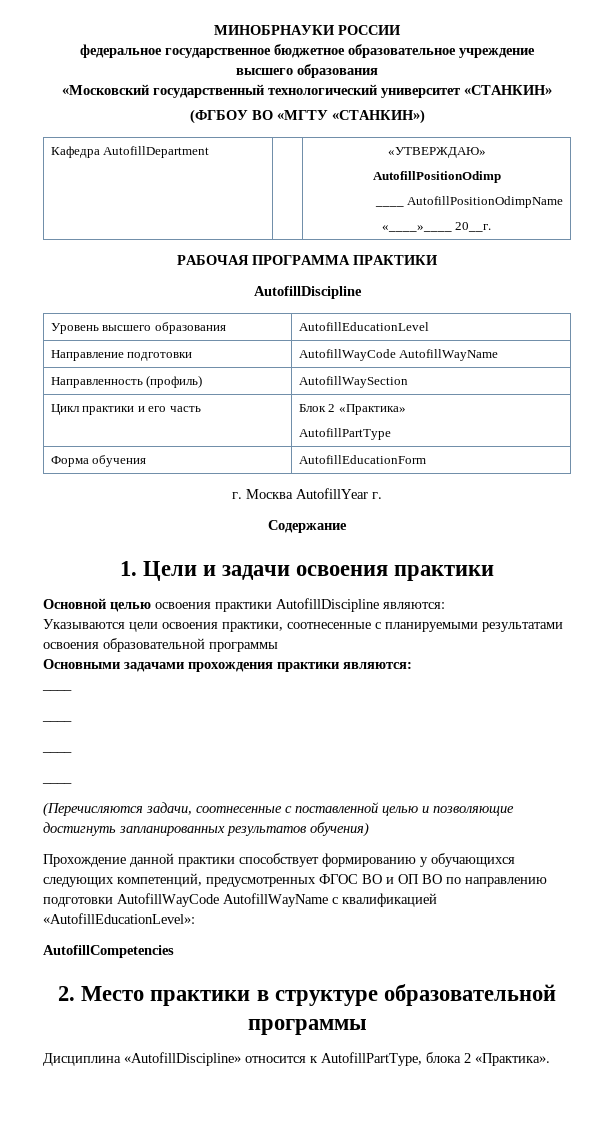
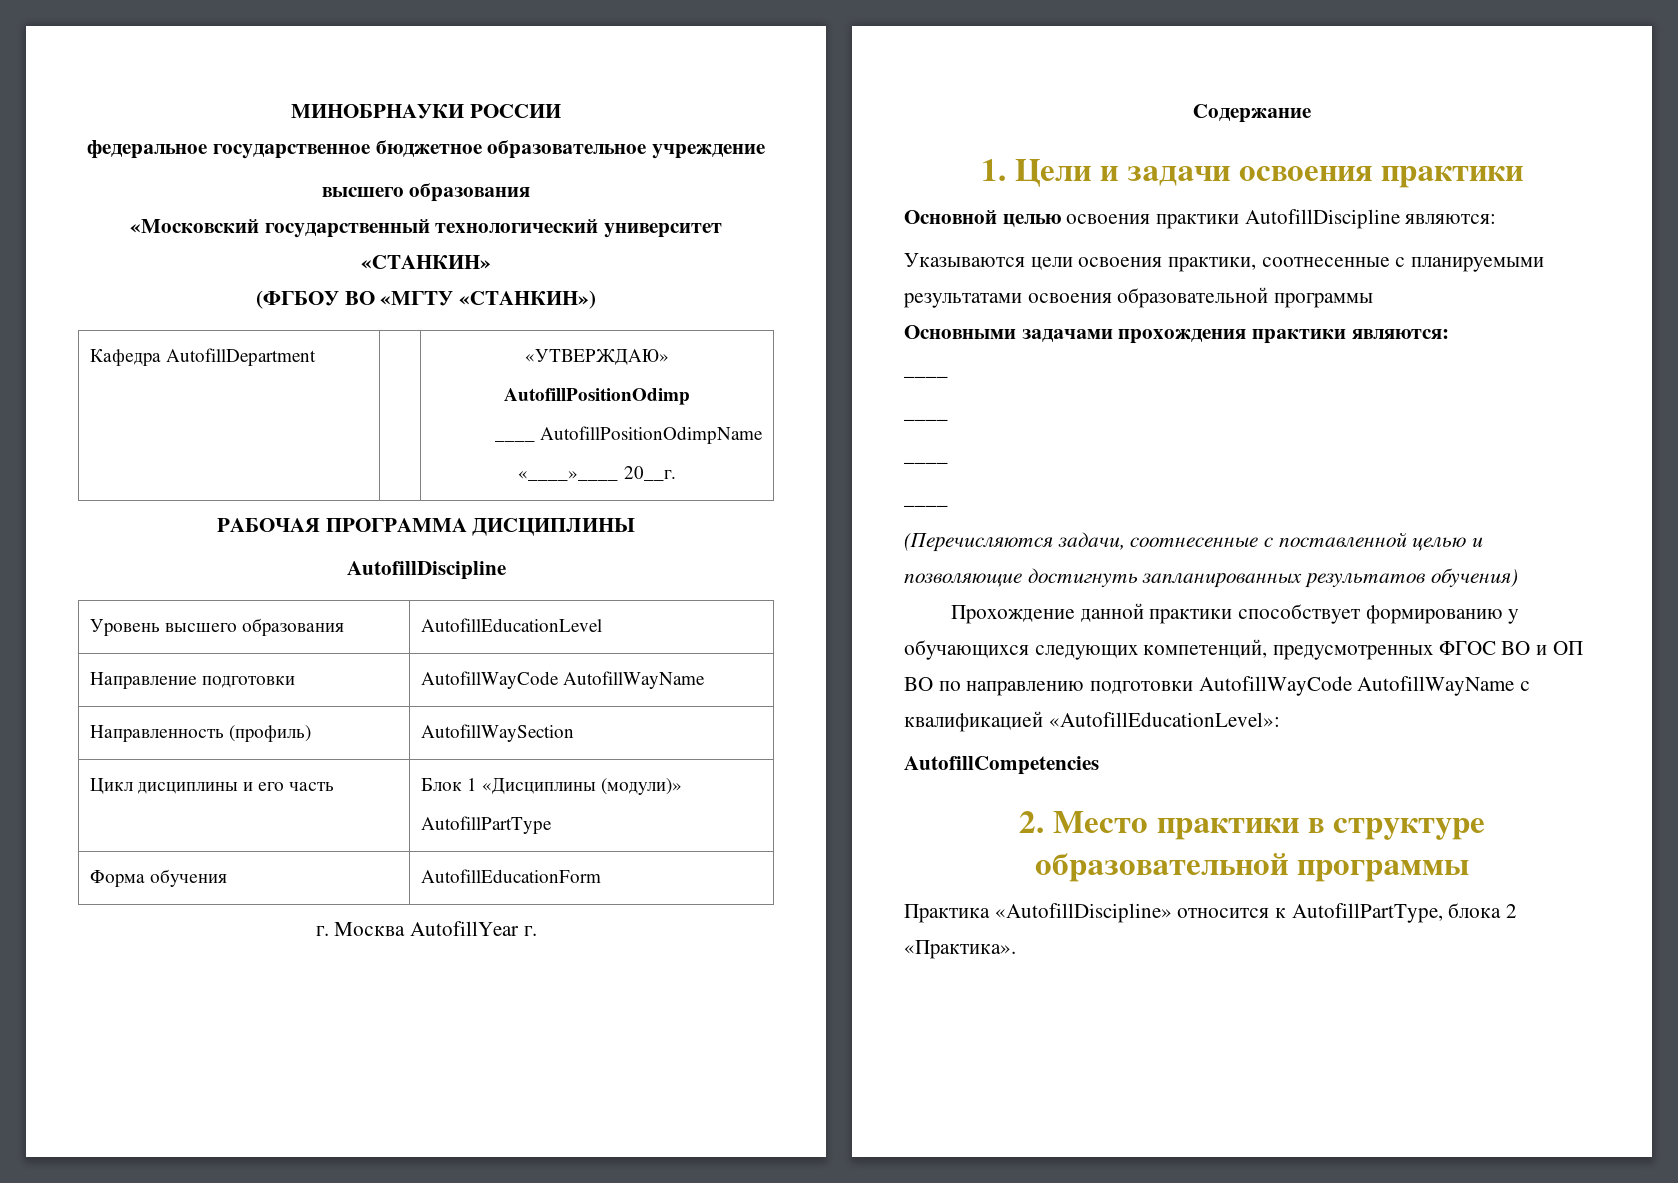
[353,255,438,265] ПРАКТИКИ -> [472,518,636,536] ДИСЦИПЛИНЫ
[82,406,135,415] практики -> [138,782,239,794] дисциплины
[328,404,406,415] 2 «Практика» -> [467,778,683,795] 1 «Дисциплины (модули)»
[43,1053,121,1066] Дисциплина -> [904,904,990,923] Практика

